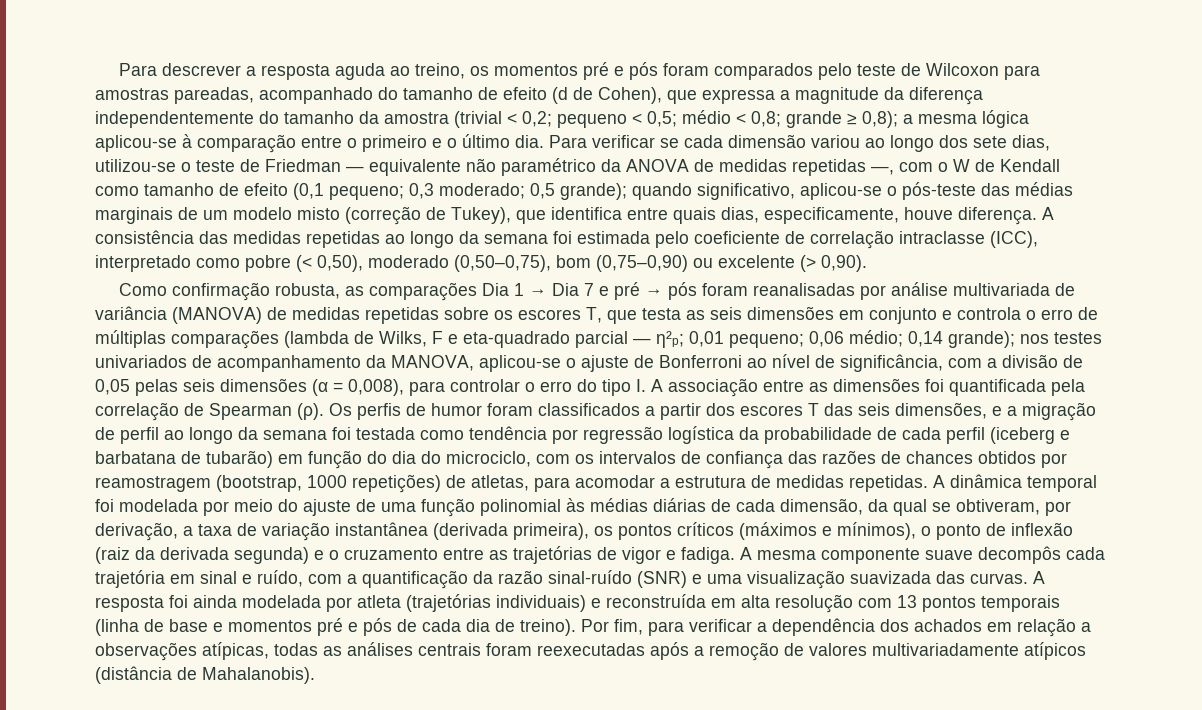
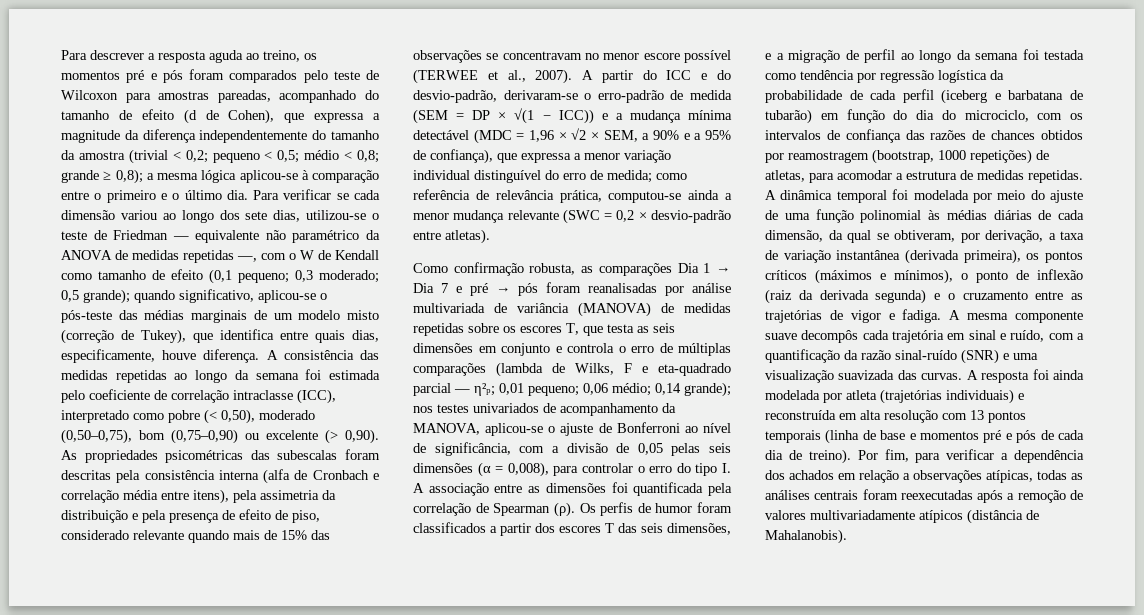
(867, 263) none -> [61,449,380,463] [61,469,379,484] [61,489,336,504] [61,509,320,523] [61,530,330,543] [413,50,731,63] [413,69,731,84] [413,90,732,103] [413,108,732,124] [413,128,731,144] [413,149,671,164] [413,170,687,183] [413,189,732,203] [413,209,731,224] [413,229,490,244] As propriedades psicométricas das subescalas foram descritas pela consistência interna (alfa de Cronbach e correlação média entre itens), pela assimetria da distribuição e pela presença de efeito de piso, considerado relevante quando mais de 15% das observações se concentravam no menor escore possível (TERWEE et al., 2007). A partir do ICC e do desvio-padrão, derivaram-se o erro-padrão de medida (SEM = DP × √(1 − ICC)) e a mudança mínima detectável (MDC = 1,96 × √2 × SEM, a 90% e a 95% de confiança), que expressa a menor variação individual distinguível do erro de medida; como referência de relevância prática, computou-se ainda a menor mudança relevante (SWC = 0,2 × desvio-padrão entre atletas).

